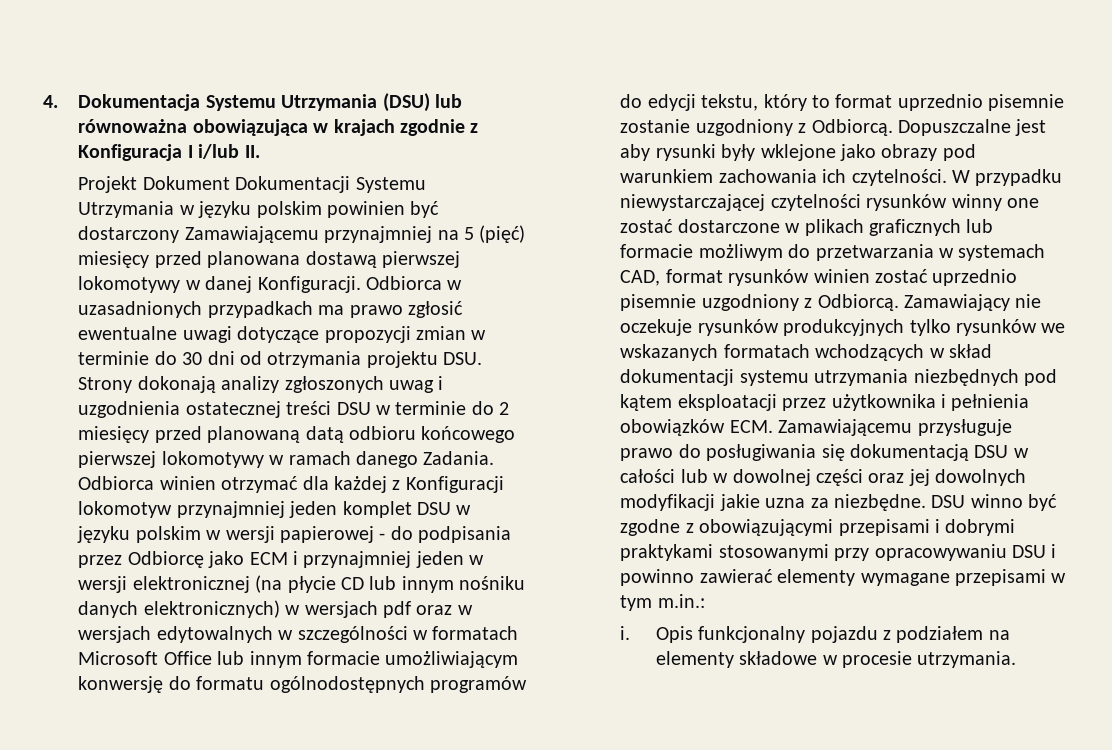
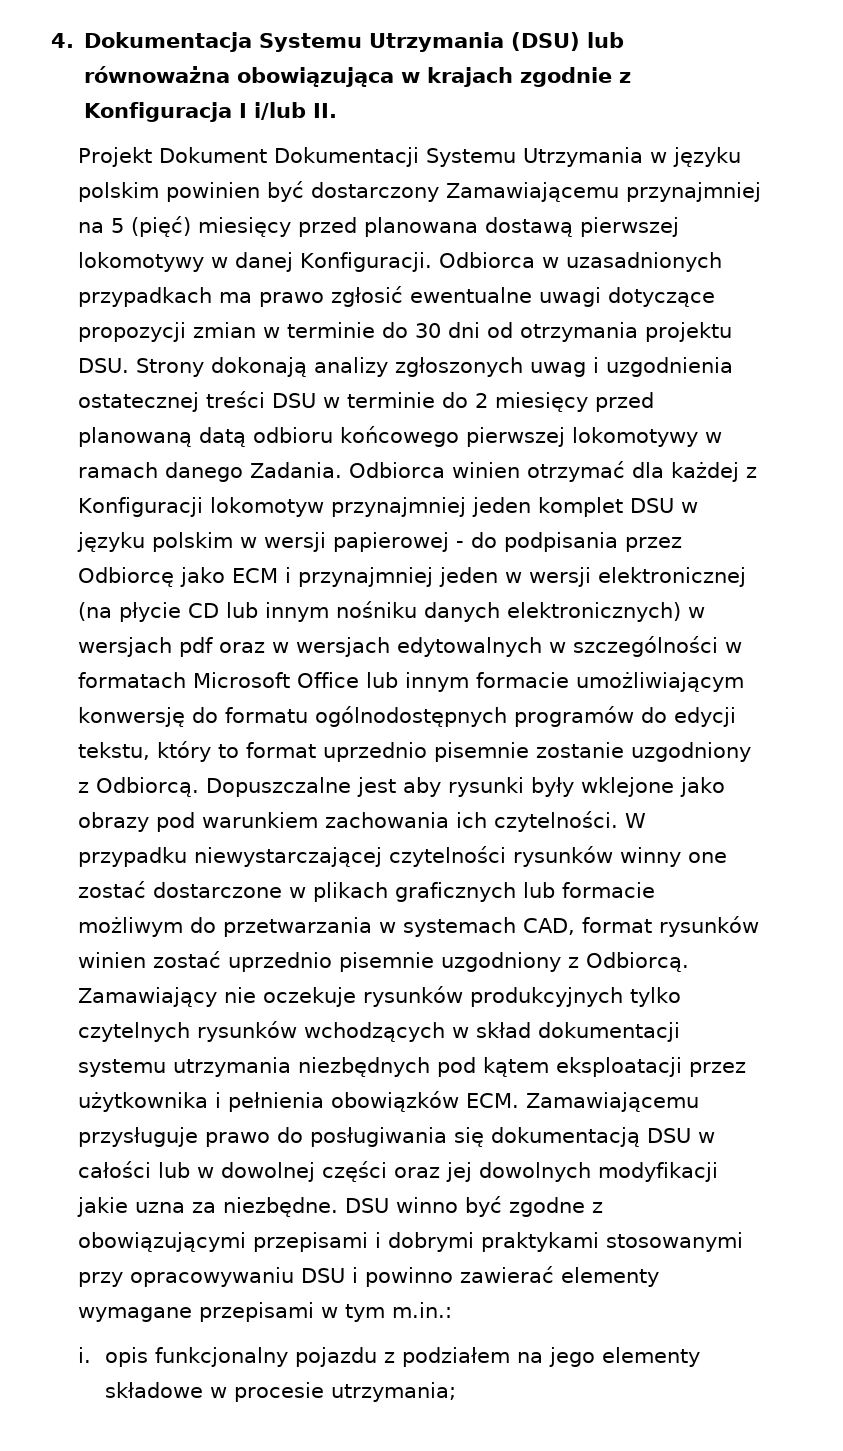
[956,319,1066,336] [620,344,810,361] rysunków we wskazanych formatach -> [78,1021,298,1042] czytelnych rysunków
[655,626,693,643] Opis -> [105,1347,149,1367] opis
(1010, 635) none -> [549,1347,596,1367] jego
[917,651,1017,668] utrzymania. -> [331,1382,457,1402] utrzymania;

